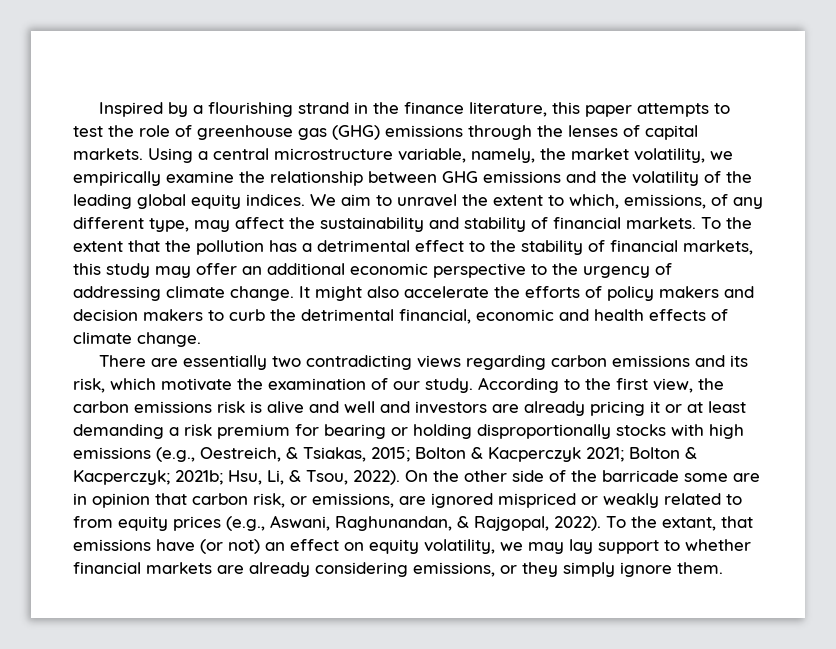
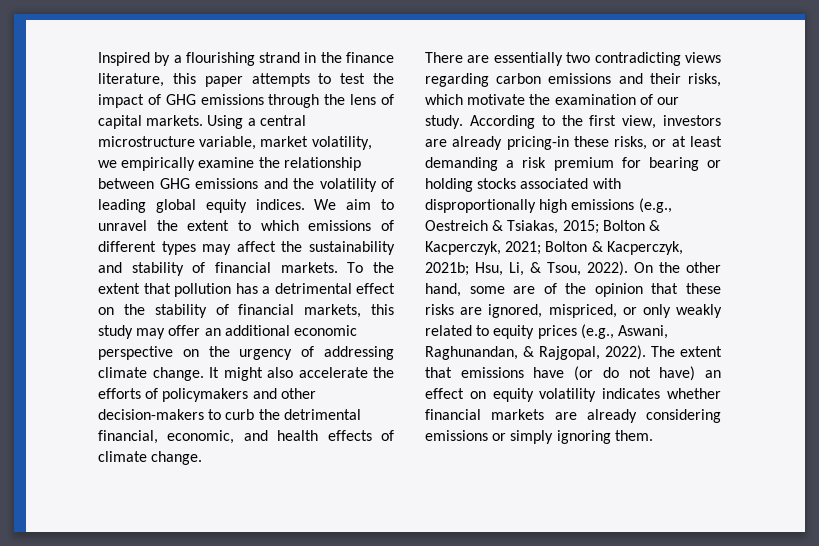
[139,125,380,140] role of greenhouse gas (GHG) -> [98,94,196,108] impact of GHG
[568,125,618,137] lenses -> [350,94,377,105] lens
[471,148,566,163] namely, the -> (257, 143) none
[726,171,752,183] the -> (394, 183) none
[569,194,763,209] [73,217,189,232] which, emissions, of any different type, -> [260,220,394,231] [98,241,196,255] which emissions of different types
[165,240,191,252] the -> (171, 288) none
[469,241,485,252] to -> [98,307,114,315] on
[531,264,547,275] to -> [182,349,199,357] on
[607,286,754,301] [73,309,203,321] policy makers and decision makers -> [162,388,316,402] [98,409,204,420] policymakers and other decision-makers
[476,309,554,321] economic -> [167,430,235,444] economic,
[729,355,748,367] [73,378,105,393] its risk, -> [649,73,721,87] their risks,
[698,378,724,390] [73,401,660,416] the carbon emissions risk is alive and well and investors are already pricing it -> [663,115,721,126] [425,136,648,150] investors are already pricing-in these risks,
[477,424,704,439] disproportionally stocks with -> [477,178,621,189] [425,199,536,213] stocks associated with disproportionally
[200,447,281,462] Oestreich, -> [425,220,488,231] Oestreich
[488,447,581,462] Kacperczyk -> [425,241,501,255] Kacperczyk,
[73,470,170,485] Kacperczyk; -> [606,241,683,255] Kacperczyk,
[512,470,760,482] [73,493,598,508] side of the barricade some are in opinion that carbon risk, or emissions, are ignored mispriced or -> [425,283,721,297] [425,304,671,318] hand, some are of the opinion that these risks are ignored, mispriced, or only
[73,516,113,528] from -> (490, 330) none
[606,516,716,531] To the extant, -> [651,346,722,357] The extent
[228,539,260,554] not) -> [602,366,696,381] do not have)
[424,539,680,554] volatility, we may lay support to -> [539,388,661,402] volatility indicates
[413,562,672,577] emissions, or they simply ignore -> [425,430,611,444] emissions or simply ignoring

